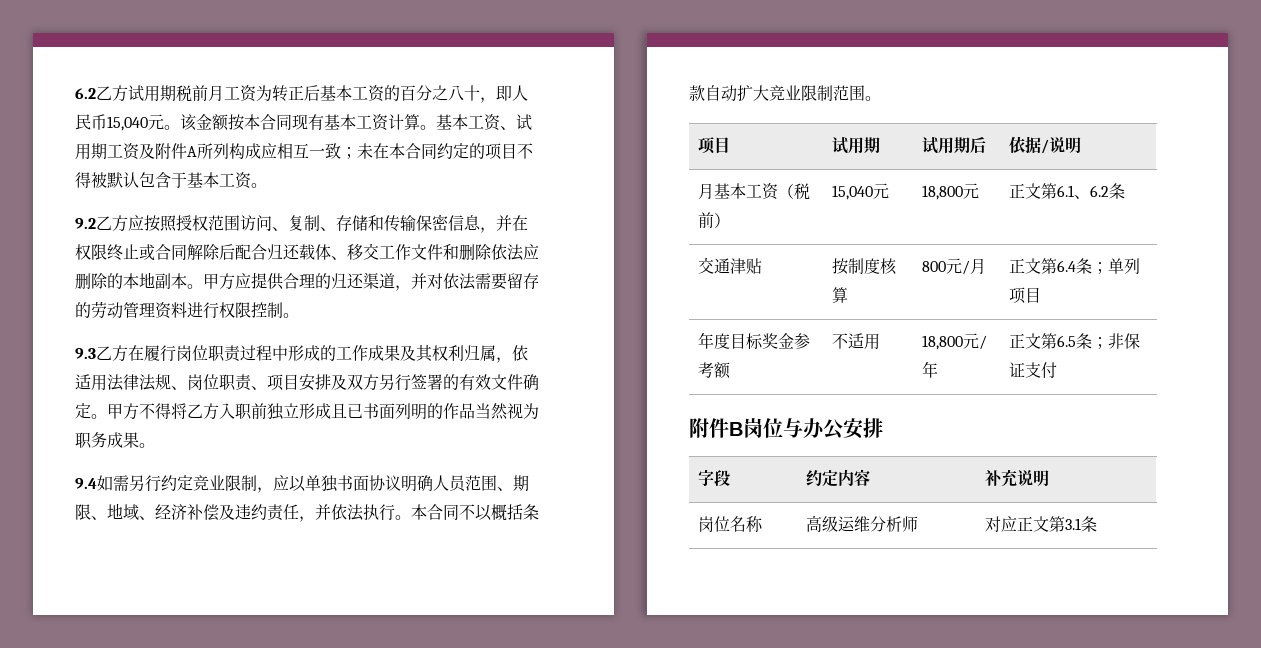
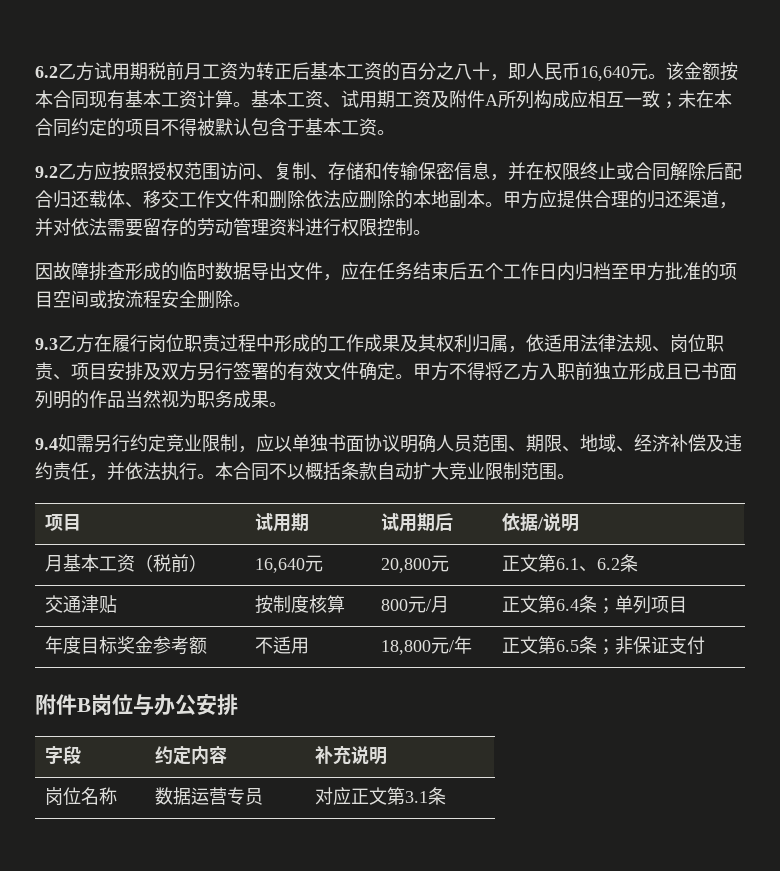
[107,116,148,131] 15,040 -> [580,66,630,81] 16,640
(299, 315) none -> [35,262,737,281] [35,290,251,309] // 因故障排查形成的临时数据导出文件，应在任务结束后五个工作日内归档至甲方批准的项目空间或按流程安全删除。
[832,183,890,200] [922,185,964,200] 15,040元 | 18,800 -> [254,555,323,573] [380,558,431,573] 16,640元 | 20,800
[806,515,919,532] 高级运维分析师 -> [154,787,263,805] 数据运营专员

